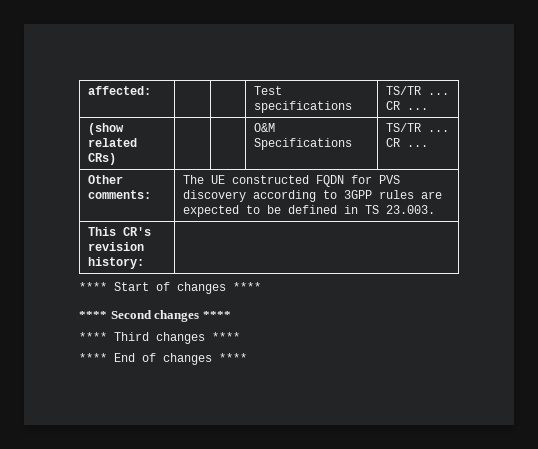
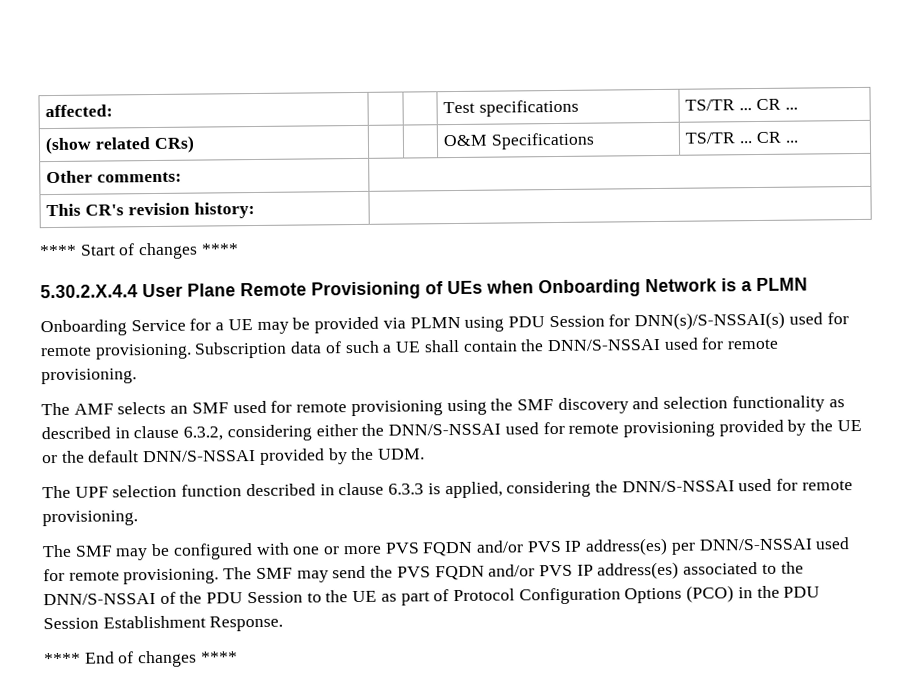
[183,175,401,187] [183,190,443,202] [183,205,436,217] The UE constructed FQDN for PVS discovery according to 3GPP rules are expected to be defined in TS 23.003. -> (183, 177) none
[79,310,231,322] [79,332,240,344] **** Second changes **** // **** Third changes **** -> [40,277,808,300] [40,311,849,337] [40,337,780,360] [41,368,137,385] [41,395,845,417] [41,419,862,442] [42,447,426,465] [42,478,853,499] [42,510,138,527] [42,537,851,561] [43,561,804,585] [43,585,821,606] [43,615,284,632] 5.30.2.X.4.4 User Plane Remote Provisioning of UEs when Onboarding Network is a PLMN // Onboarding Service for a UE may be provided via PLMN using PDU Session for DNN(s)/S-NSSAI(s) used for remote provisioning. Subscription data of such a UE shall contain the DNN/S-NSSAI used for remote provisioning. // The AMF selects an SMF used for remote provisioning using the SMF discovery and selection functionality as described in clause 6.3.2, considering either the DNN/S-NSSAI used for remote provisioning provided by the UE or the default DNN/S-NSSAI provided by the UDM. // The UPF selection function described in clause 6.3.3 is applied, considering the DNN/S-NSSAI used for remote provisioning. // The SMF may be configured with one or more PVS FQDN and/or PVS IP address(es) per DNN/S-NSSAI used for remote provisioning. The SMF may send the PVS FQDN and/or PVS IP address(es) associated to the DNN/S-NSSAI of the PDU Session to the UE as part of Protocol Configuration Options (PCO) in the PDU Session Establishment Response.

